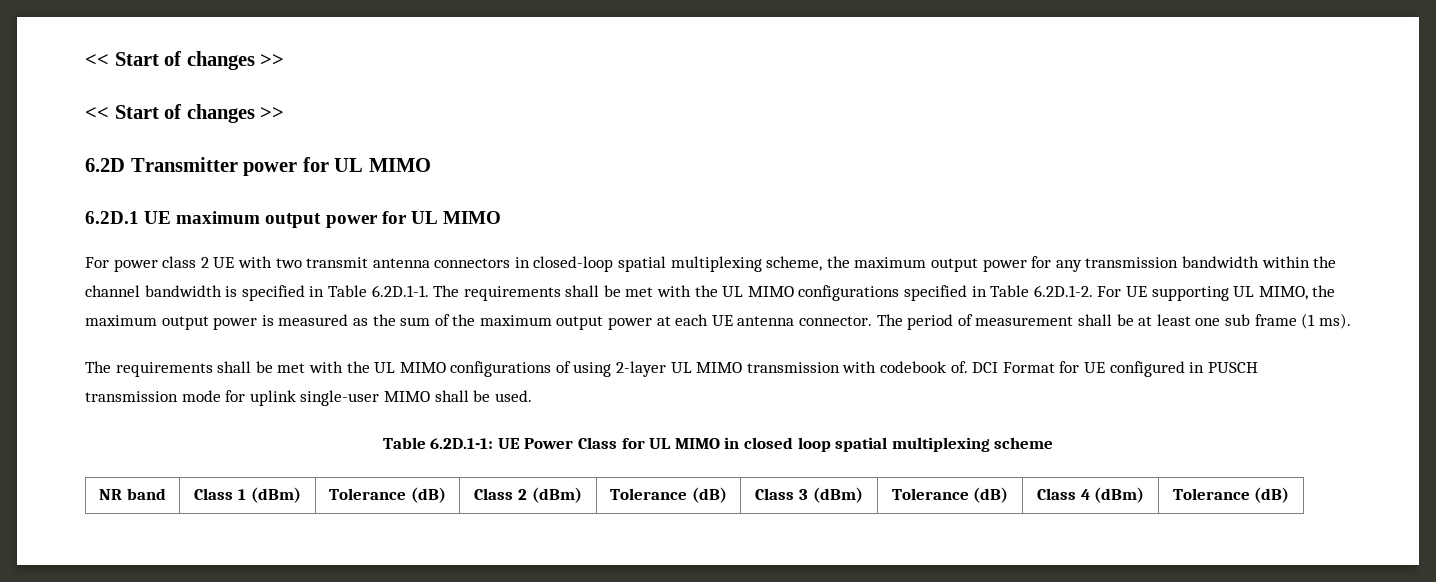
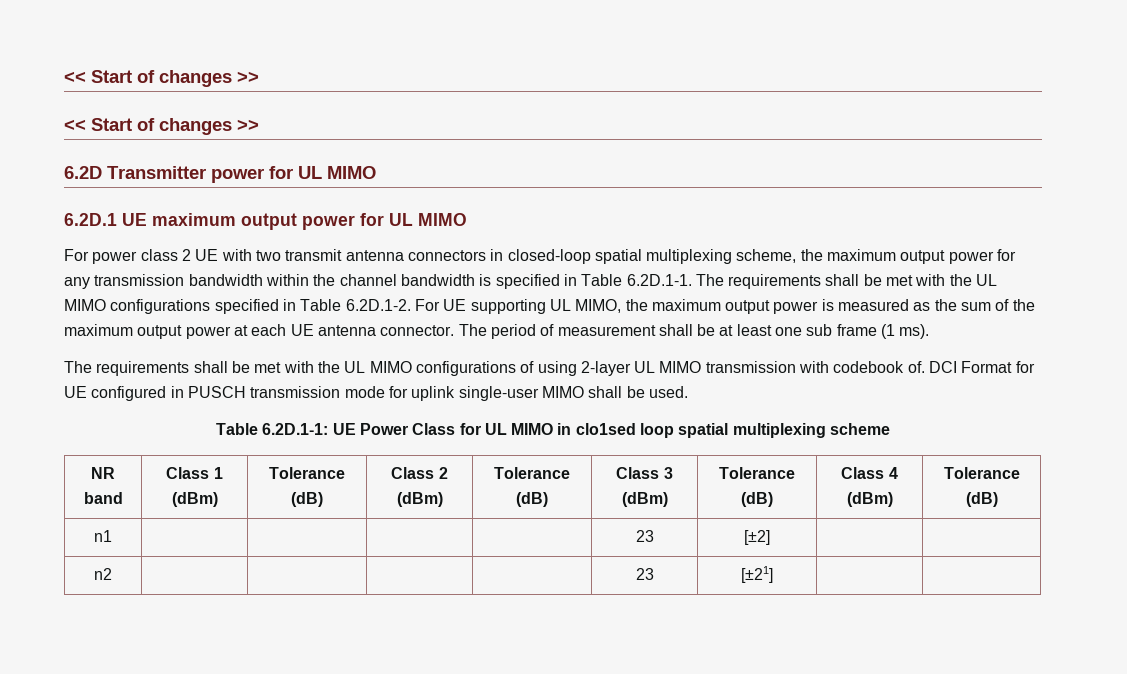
[743,437,793,449] closed -> [575,423,636,435] clo1sed
(1290, 495) none -> [94,530,112,542] [635,530,654,542] [744,530,770,545] [94,568,112,580] [635,568,654,580] [741,566,773,583] // n1 | | | | | 23 | [±2] | | // n2 | | | | | 23 | [±21] | |

